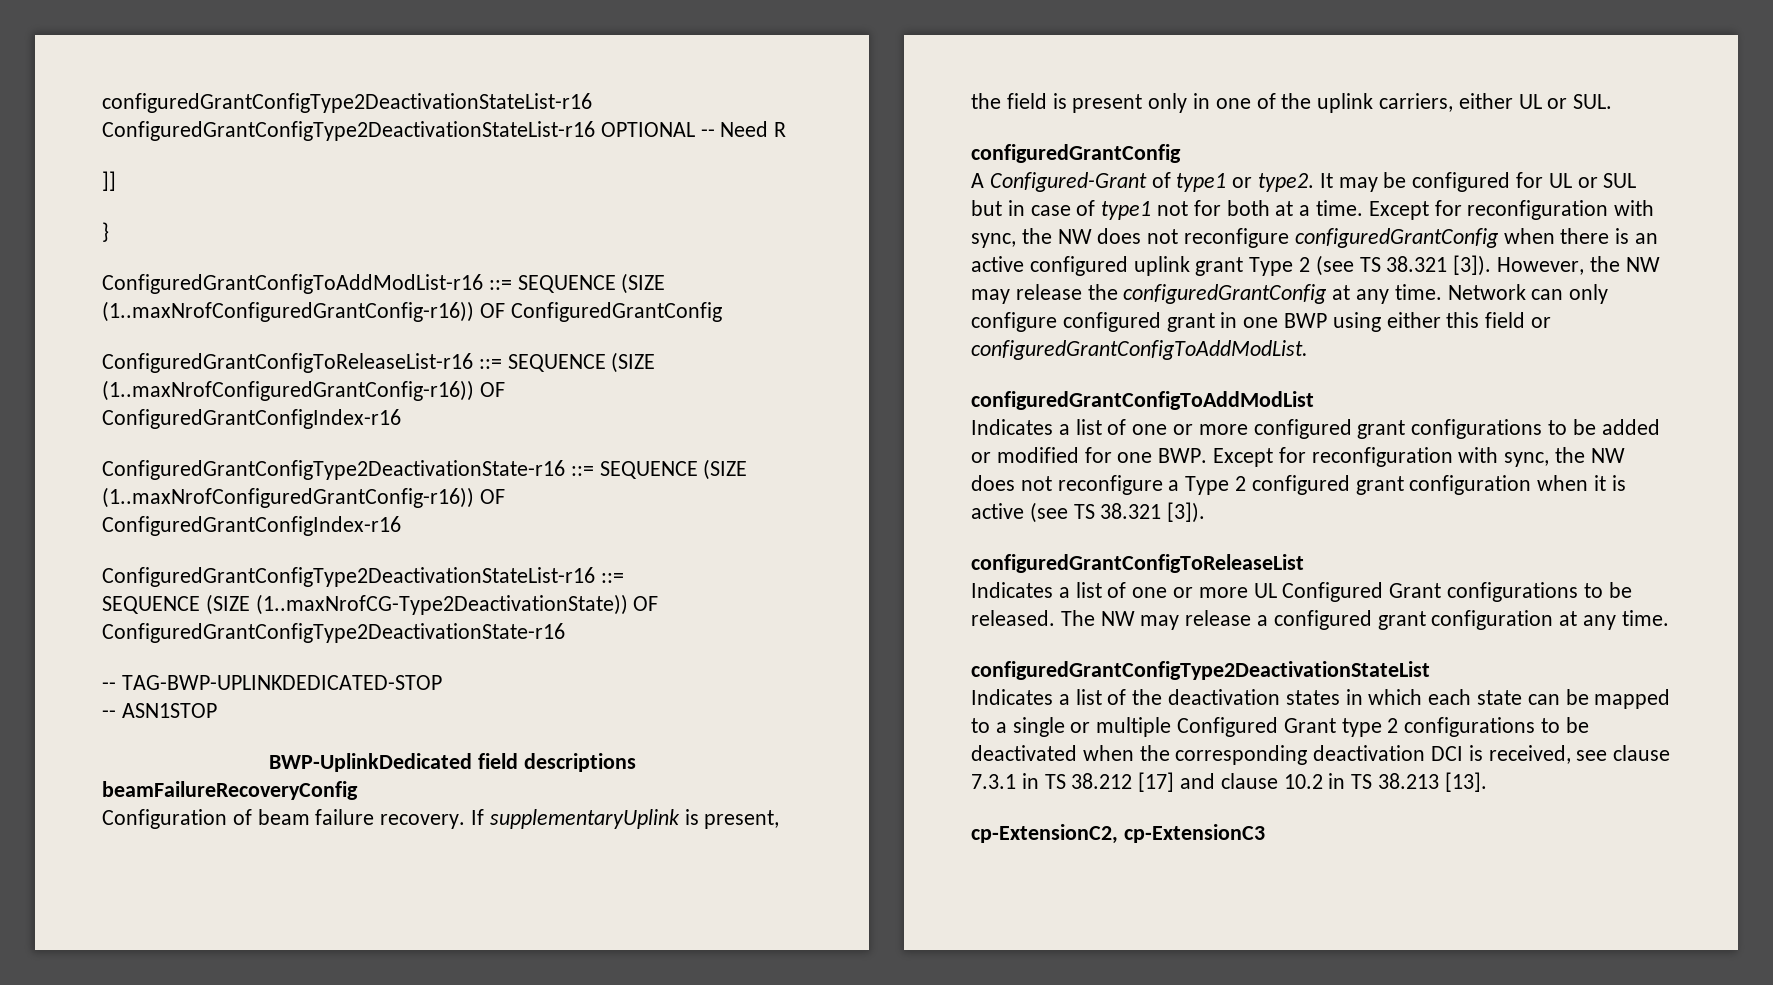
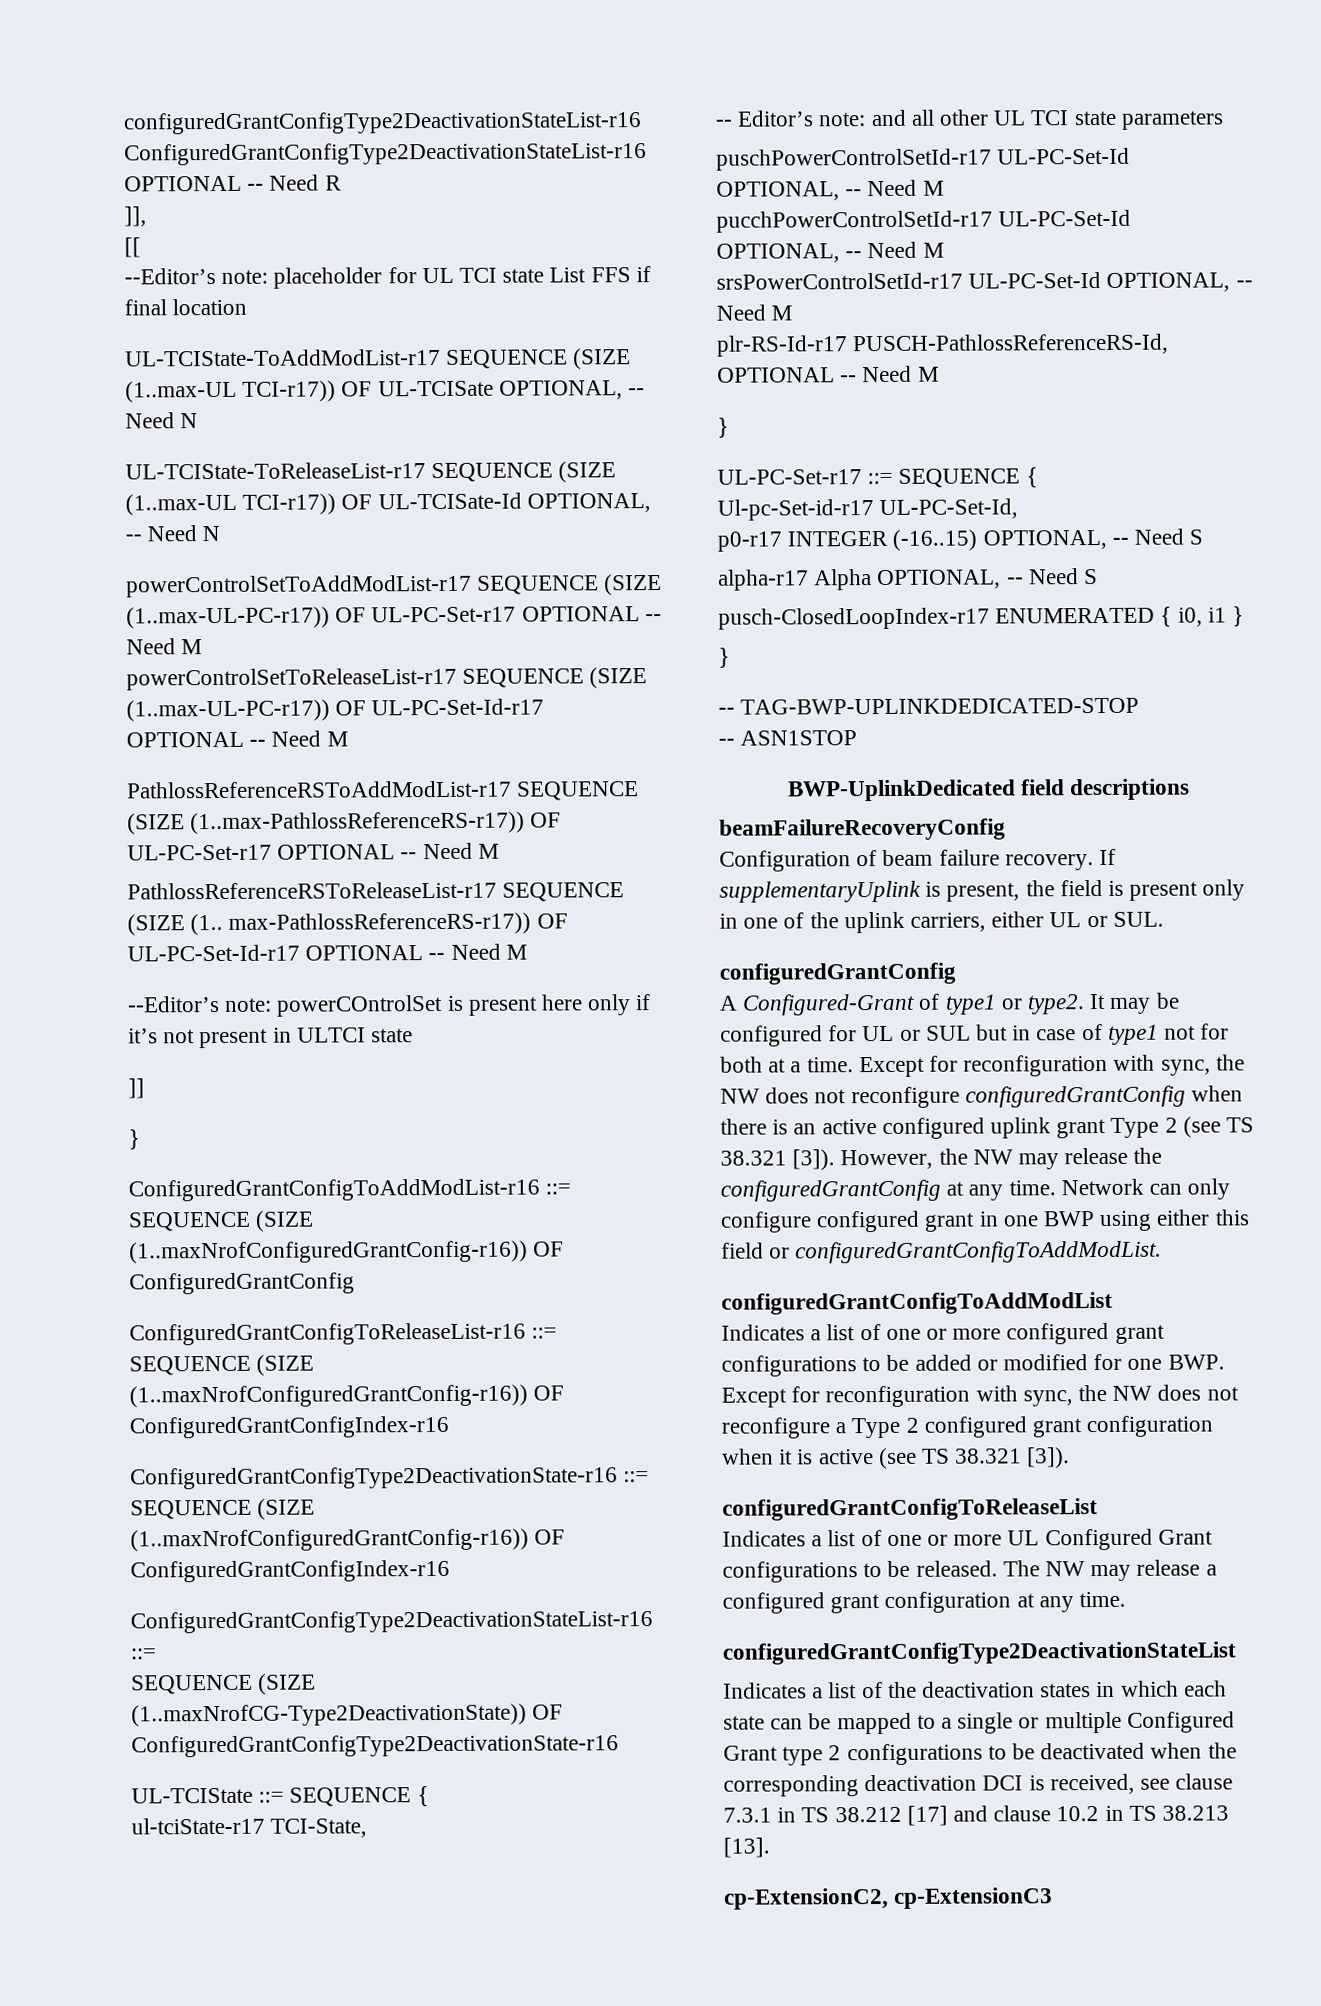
(787, 129) none -> [124,206,147,227] [124,237,141,258] [124,266,651,289] [124,298,248,316] [125,348,632,370] [125,380,646,403] [125,412,199,429] [125,461,617,483] [125,492,651,516] [125,525,221,542] [126,573,663,598] [126,606,662,629] [126,638,203,655] [126,667,648,691] [126,698,545,722] [126,730,348,748] [126,780,640,801] [127,811,562,835] [127,842,499,861] [127,881,625,902] [127,912,568,936] [127,943,527,962] [127,994,652,1017] [128,1027,414,1049] // ]], // [[ // --Editor’s note: placeholder for UL TCI state List FFS if final location // UL-TCIState-ToAddModList-r17 SEQUENCE (SIZE (1..max-UL TCI-r17)) OF UL-TCISate OPTIONAL, -- Need N // UL-TCIState-ToReleaseList-r17 SEQUENCE (SIZE (1..max-UL TCI-r17)) OF UL-TCISate-Id OPTIONAL, -- Need N // powerControlSetToAddModList-r17 SEQUENCE (SIZE (1..max-UL-PC-r17)) OF UL-PC-Set-r17 OPTIONAL -- Need M // powerControlSetToReleaseList-r17 SEQUENCE (SIZE (1..max-UL-PC-r17)) OF UL-PC-Set-Id-r17 OPTIONAL -- Need M // PathlossReferenceRSToAddModList-r17 SEQUENCE (SIZE (1..max-PathlossReferenceRS-r17)) OF UL-PC-Set-r17 OPTIONAL -- Need M // PathlossReferenceRSToReleaseList-r17 SEQUENCE (SIZE (1.. max-PathlossReferenceRS-r17)) OF UL-PC-Set-Id-r17 OPTIONAL -- Need M // --Editor’s note: powerCOntrolSet is present here only if it’s not present in ULTCI state
(565, 633) none -> [131,1786,429,1807] [131,1817,368,1838] [715,109,1224,130] [716,147,1131,171] [716,179,944,201] [716,209,1132,233] [716,241,944,263] [716,271,1253,292] [716,304,793,321] [716,333,1170,357] [717,365,939,383] [717,417,729,438] [717,467,1038,488] [717,498,1019,521] [717,528,1204,552] [718,568,1099,591] [718,606,1245,630] [718,647,730,668] // UL-TCIState ::= SEQUENCE { // ul-tciState-r17 TCI-State, // -- Editor’s note: and all other UL TCI state parameters // puschPowerControlSetId-r17 UL-PC-Set-Id OPTIONAL, -- Need M // pucchPowerControlSetId-r17 UL-PC-Set-Id OPTIONAL, -- Need M // srsPowerControlSetId-r17 UL-PC-Set-Id OPTIONAL, -- Need M // plr-RS-Id-r17 PUSCH-PathlossReferenceRS-Id, OPTIONAL -- Need M // } // UL-PC-Set-r17 ::= SEQUENCE { // Ul-pc-Set-id-r17 UL-PC-Set-Id, // p0-r17 INTEGER (-16..15) OPTIONAL, -- Need S // alpha-r17 Alpha OPTIONAL, -- Need S // pusch-ClosedLoopIndex-r17 ENUMERATED { i0, i1 } // }

